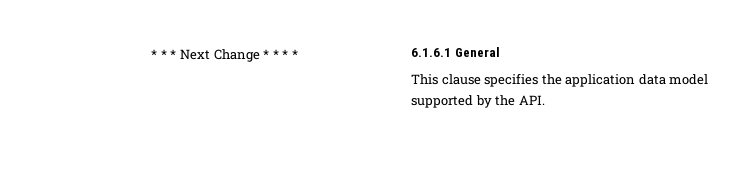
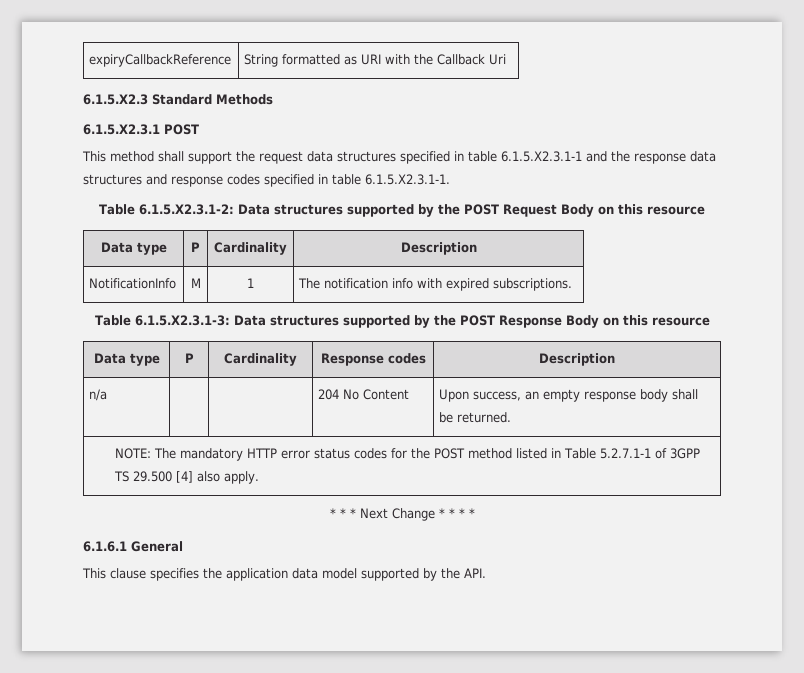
(151, 54) none -> [89,54,232,67] [244,54,507,67] [83,94,273,105] [83,124,199,135] [82,151,716,164] [83,174,450,187] [99,204,705,217] [100,242,167,255] [191,242,200,252] [214,242,287,255] [400,242,477,255] [89,278,177,289] [190,278,201,288] [247,278,254,288] [298,278,573,291] [94,315,710,328] [93,353,160,366] [184,353,194,363] [224,353,297,366] [320,353,426,366] [539,353,615,366] [89,389,108,401] [318,389,410,400] [439,389,699,402] [439,412,512,423] [114,448,700,461] [113,471,259,484] expiryCallbackReference | String formatted as URI with the Callback Uri // 6.1.5.X2.3 Standard Methods // 6.1.5.X2.3.1 POST // This method shall support the request data structures specified in table 6.1.5.X2.3.1-1 and the response data structures and response codes specified in table 6.1.5.X2.3.1-1. // Table 6.1.5.X2.3.1-2: Data structures supported by the POST Request Body on this resource // Data type | P | Cardinality | Description // NotificationInfo | M | 1 | The notification info with expired subscriptions. // Table 6.1.5.X2.3.1-3: Data structures supported by the POST Response Body on this resource // Data type | P | Cardinality | Response codes | Description // n/a | | | 204 No Content | Upon success, an empty response body shall be returned. // NOTE: The mandatory HTTP error status codes for the POST method listed in Table 5.2.7.1-1 of 3GPP TS 29.500 [4] also apply. //

